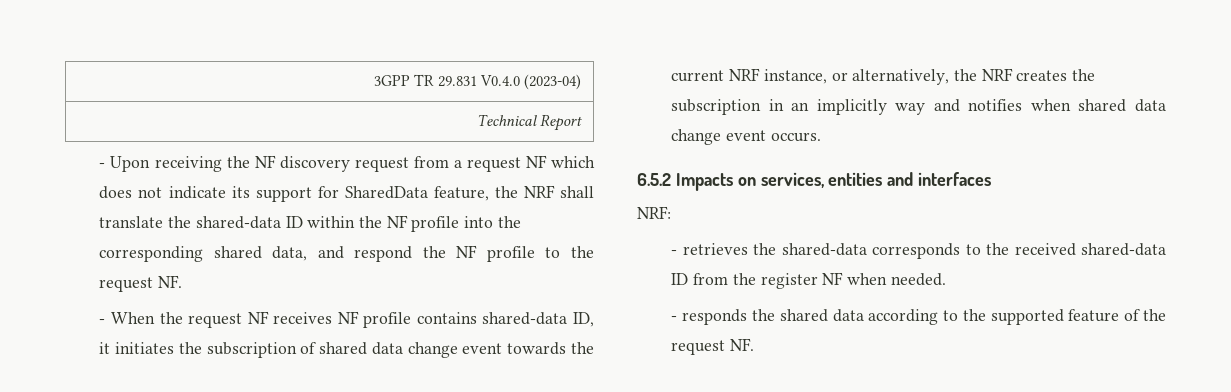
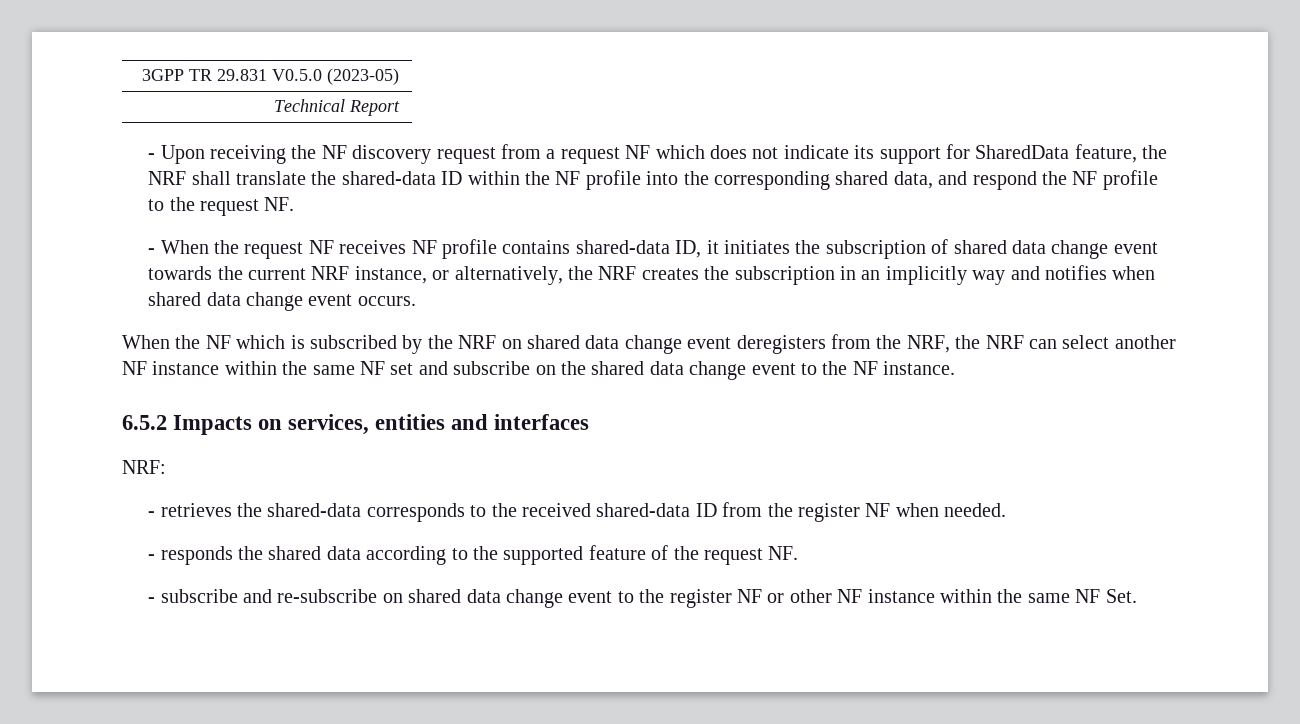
[479,74,582,90] V0.4.0 (2023-04) -> [271,68,399,85] V0.5.0 (2023-05)
(821, 137) none -> [122,334,1176,354] [122,361,956,380] // When the NF which is subscribed by the NRF on shared data change event deregisters from the NRF, the NRF can select another NF instance within the same NF set and subscribe on the shared data change event to the NF instance.
(755, 344) none -> [148,589,1137,608] // - subscribe and re-subscribe on shared data change event to the register NF or other NF instance within the same NF Set.

